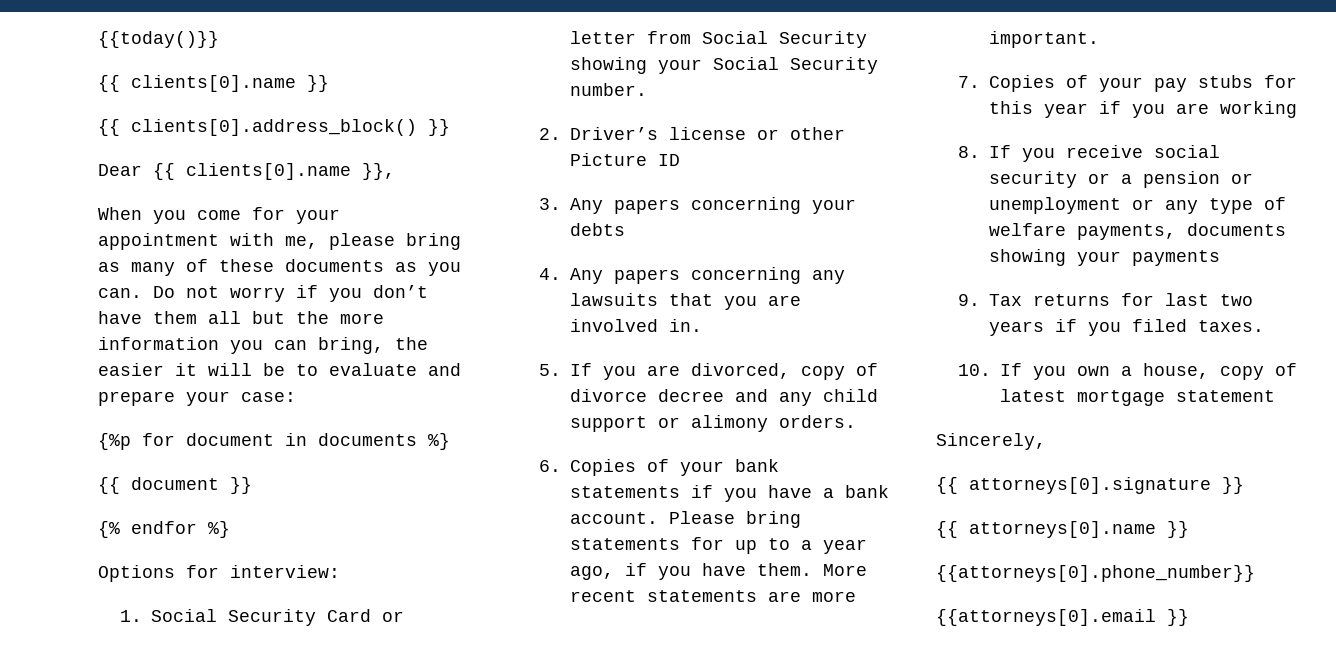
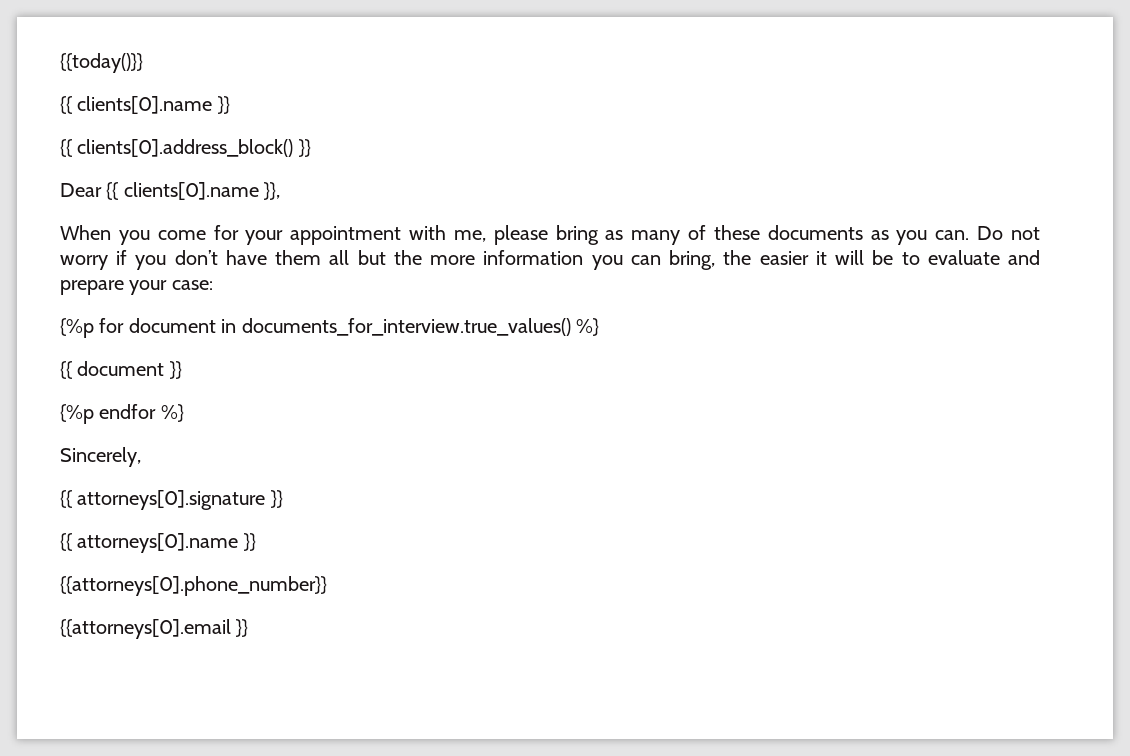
[318,433,417,446] documents -> [241,318,571,336] documents_for_interview.true_values()
[98,521,120,538] {% -> [60,404,94,424] {%p
[98,565,340,582] [119,609,404,626] [569,31,867,48] [569,57,878,74] [569,83,647,96] [538,127,845,140] [569,153,680,166] [538,197,856,214] [569,223,625,236] [538,267,845,284] [569,293,801,310] [569,319,702,332] [538,363,878,380] [569,389,878,406] [569,415,856,432] [538,459,779,476] [569,485,889,502] [569,511,801,528] [569,537,867,554] [569,563,867,580] [569,590,856,602] [988,31,1099,48] [957,75,1297,92] [988,101,1297,118] [957,145,1220,162] [988,171,1253,188] [988,197,1286,214] [988,223,1286,240] [988,249,1220,266] [957,293,1253,306] [988,319,1264,336] [957,363,1297,380] [999,389,1275,406] // Options for interview: // 1. Social Security Card or letter from Social Security showing your Social Security number. // 2. Driver’s license or other Picture ID // 3. Any papers concerning your debts // 4. Any papers concerning any lawsuits that you are involved in. // 5. If you are divorced, copy of divorce decree and any child support or alimony orders. // 6. Copies of your bank statements if you have a bank account. Please bring statements for up to a year ago, if you have them. More recent statements are more important. // 7. Copies of your pay stubs for this year if you are working // 8. If you receive social security or a pension or unemployment or any type of welfare payments, documents showing your payments // 9. Tax returns for last two years if you filed taxes. // 10. If you own a house, copy of latest mortgage statement -> (184, 413) none

